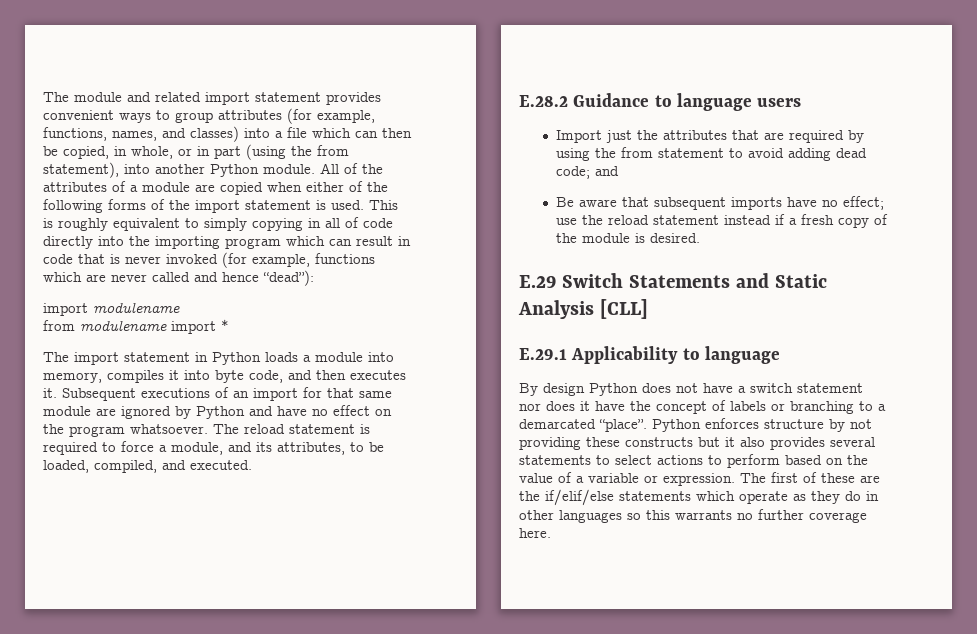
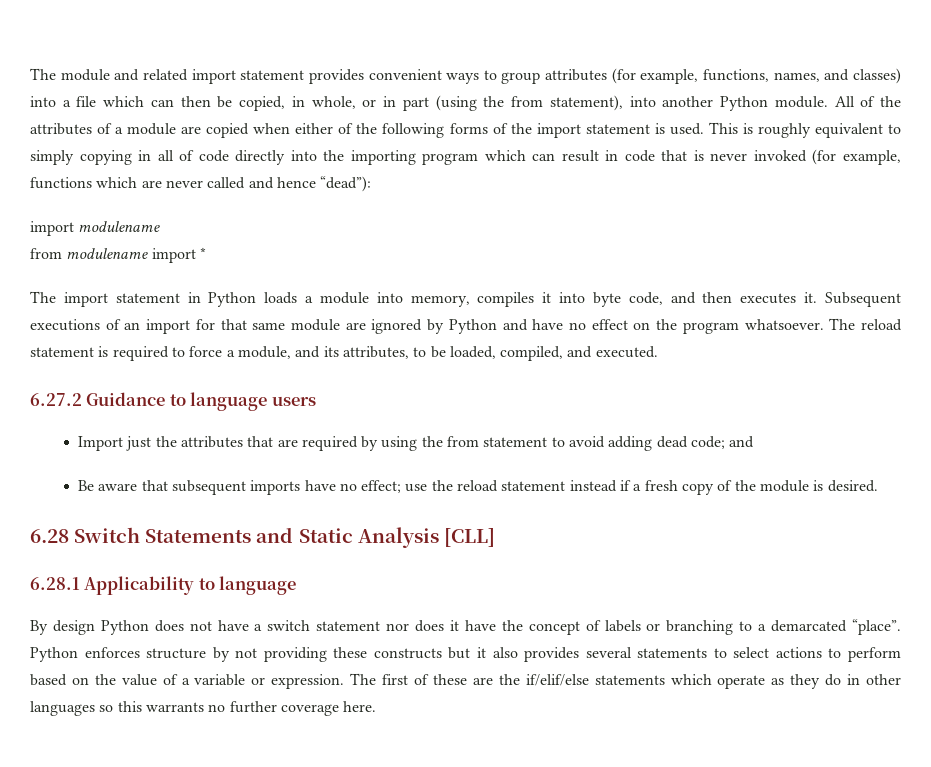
[519,95,568,107] E.28.2 -> [30,393,82,406] 6.27.2
[519,275,556,288] E.29 -> [30,529,69,543] 6.28
[519,348,567,360] E.29.1 -> [30,577,80,590] 6.28.1

